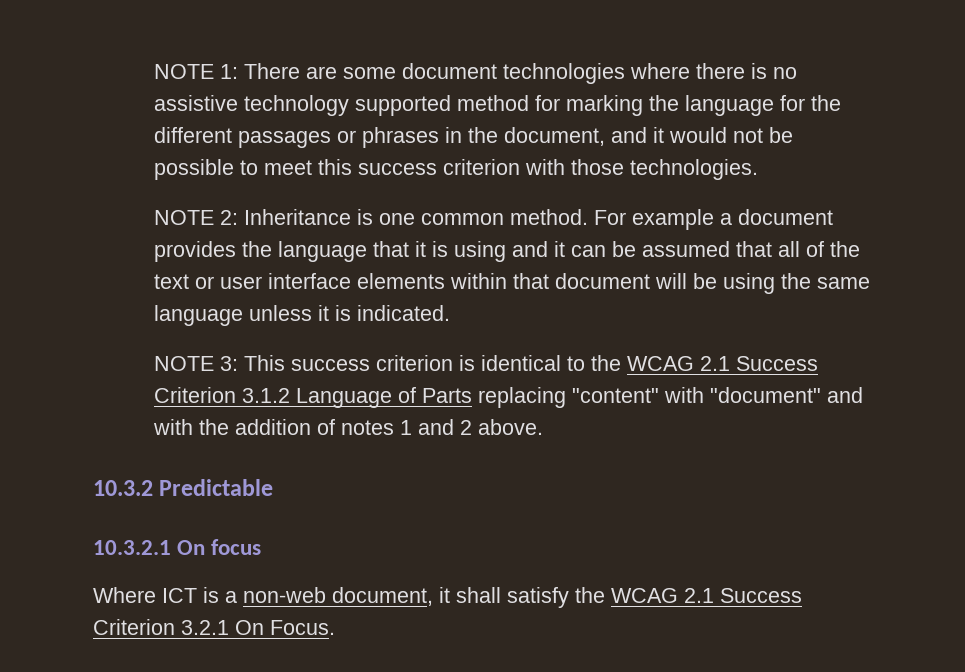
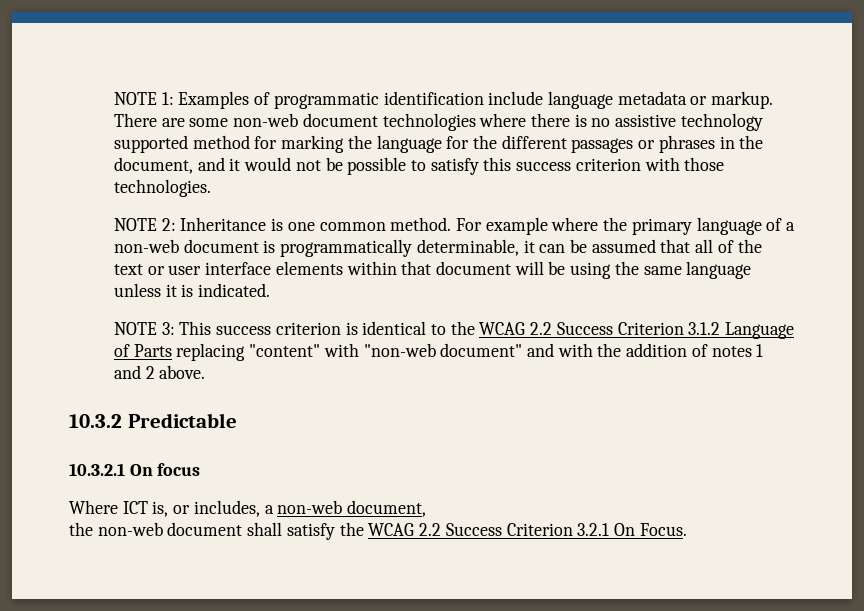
(239, 71) none -> [178,91,774,109] Examples of programmatic identification include language metadata or markup.
(397, 73) none -> [233,113,299,127] non-web
[264,160,313,175] meet -> [430,158,479,175] satisfy
[720,209,834,225] [154,241,549,262] a document provides the language that it is using and -> [551,217,796,235] [113,239,519,257] where the primary language of a non-web document is programmatically determinable,
[700,356,731,371] 2.1 -> [530,322,553,335] 2.2
[710,387,822,403] "document" -> [363,343,523,357] "non-web document"
[203,587,219,603] is -> [152,500,260,517] is, or includes,
[439,587,450,603] it -> [69,522,243,536] // the non-web document
[684,588,714,603] 2.1 -> [419,523,442,536] 2.2

